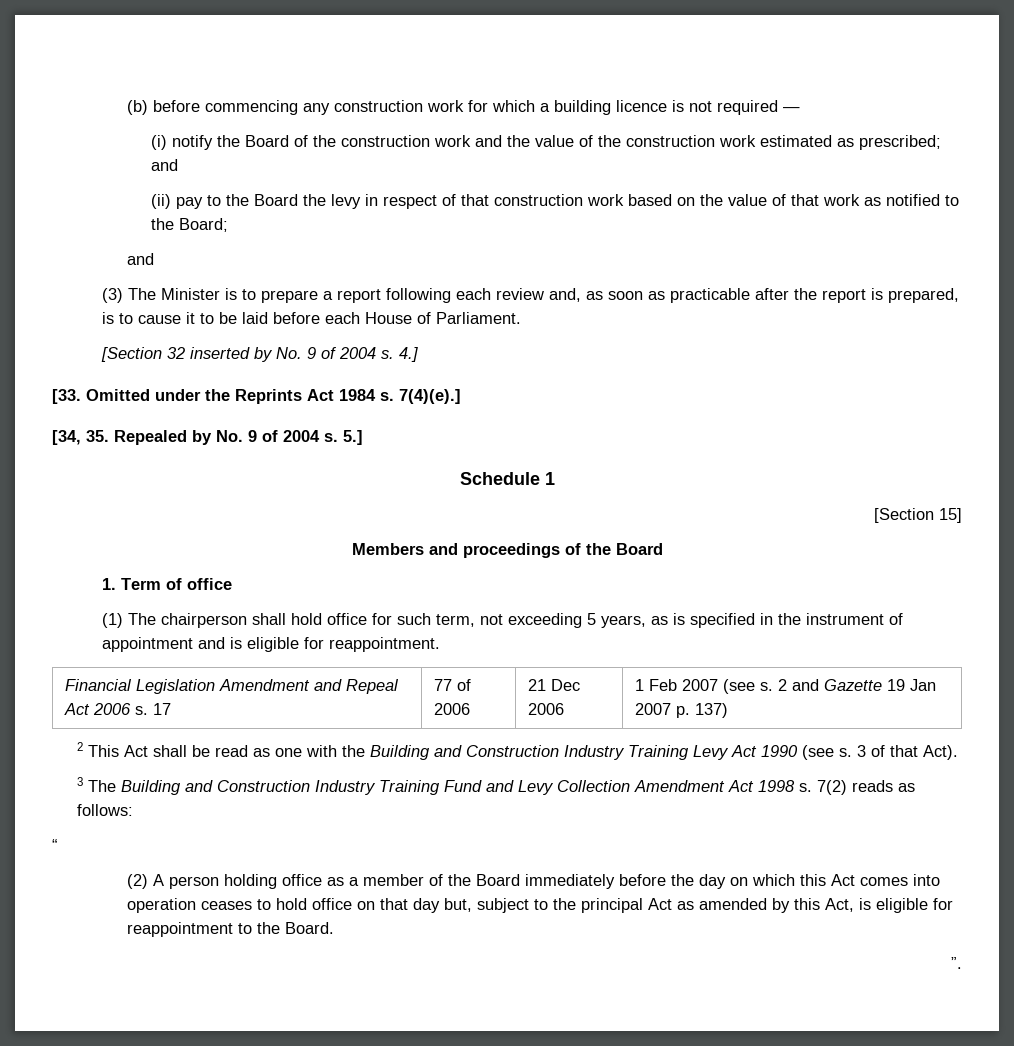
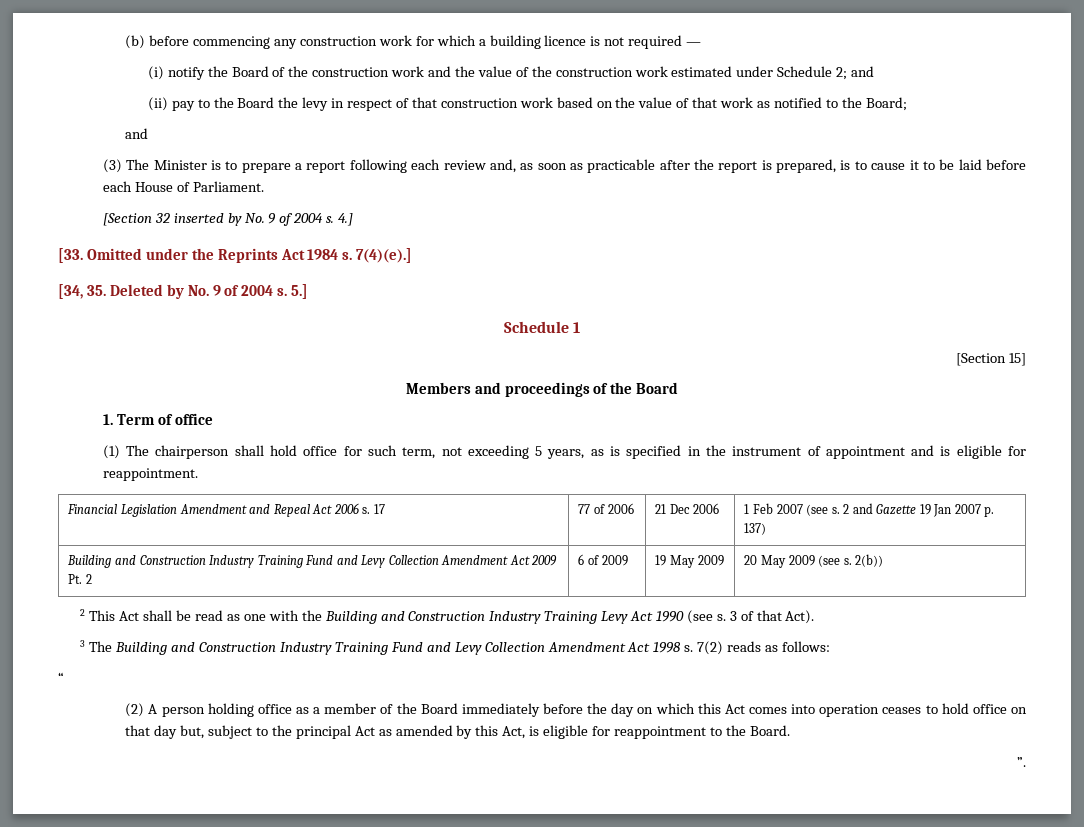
[837,135,942,150] as prescribed; -> [736,66,848,80] under Schedule 2;
[114,430,187,445] Repealed -> [109,284,163,296] Deleted
(728, 710) none -> [67,555,558,568] [68,574,92,584] [578,554,628,566] [655,555,724,568] [744,554,884,568] // Building and Construction Industry Training Fund and Levy Collection Amendment Act 2009 Pt. 2 | 6 of 2009 | 19 May 2009 | 20 May 2009 (see s. 2(b))

